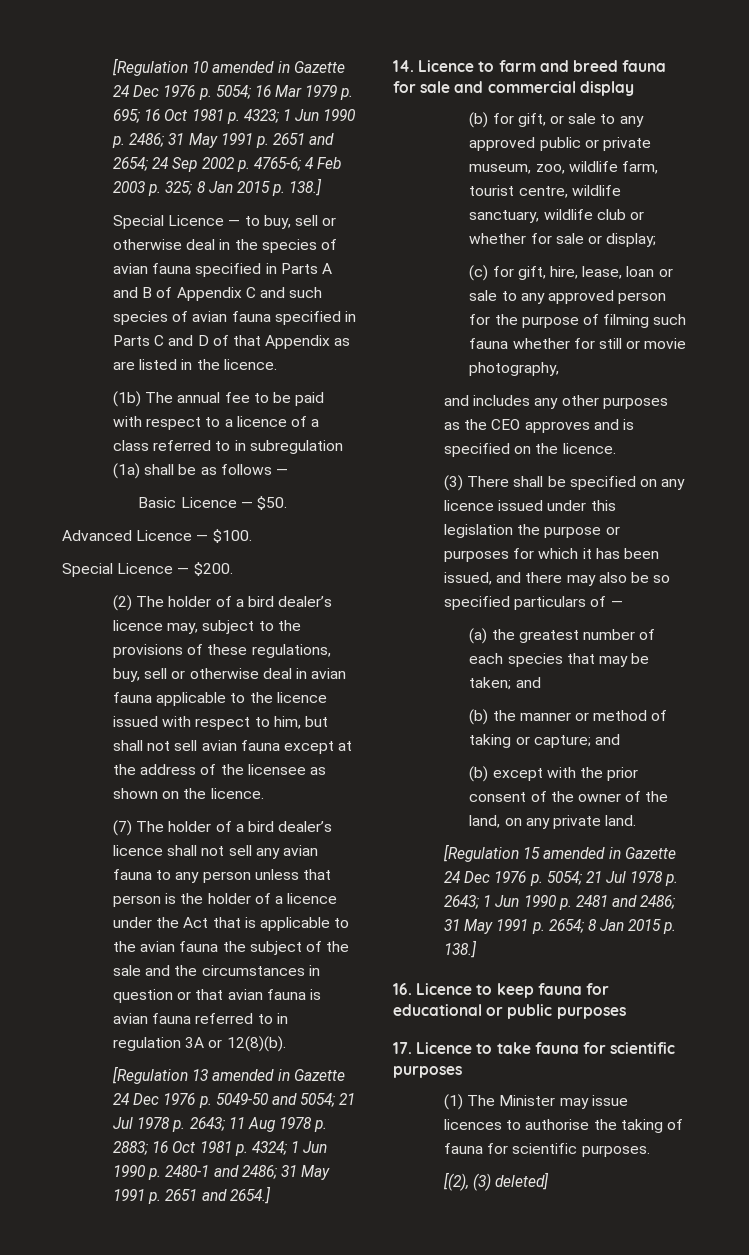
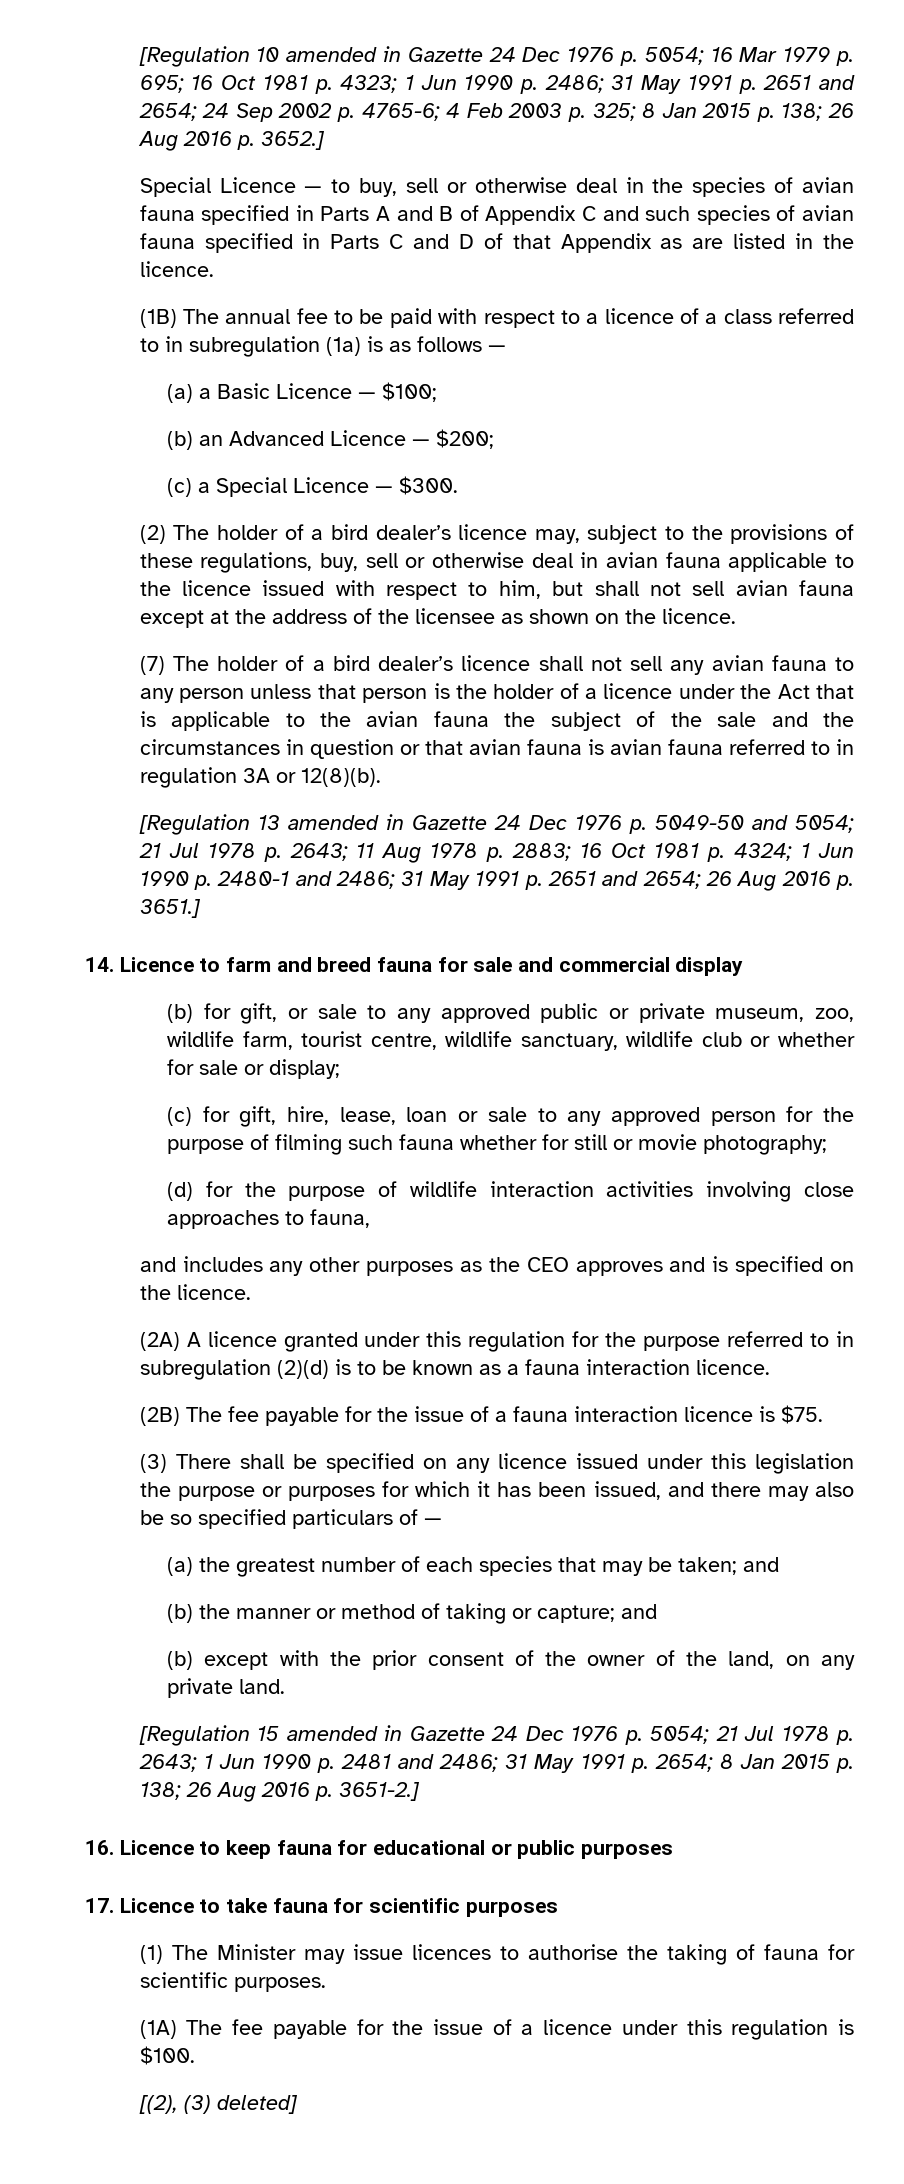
[289,178,323,196] 138.] -> [781,103,854,121] [137,131,325,151] 138; 26 Aug 2016 p. 3652.]
[112,391,141,407] (1b) -> [139,309,177,328] (1B)
[144,464,197,475] shall be -> [366,336,383,352] is
(288, 472) none -> [167,384,212,403] (a) a
[256,496,287,510] [62,529,252,543] [62,562,233,577] $50. // Advanced Licence — $100. // Special Licence — $200. -> [382,382,438,402] [167,429,495,450] [167,476,459,497] $100; // (b) an Advanced Licence — $200; // (c) a Special Licence — $300.
[229,1186,271,1204] 2654.] -> [642,871,854,891] [139,899,201,918] 2654; 26 Aug 2016 p. 3651.]
[469,362,560,376] photography, -> [703,1135,828,1155] [167,1181,854,1202] [167,1209,371,1229] photography; // (d) for the purpose of wildlife interaction activities involving close approaches to fauna,
(616, 448) none -> [139,1331,855,1352] [139,1359,770,1380] [139,1405,823,1426] // (2A) A licence granted under this regulation for the purpose referred to in subregulation (2)(d) is to be known as a fauna interaction licence. // (2B) The fee payable for the issue of a fauna interaction licence is $75.
[443,940,477,958] 138.] -> [139,1782,420,1802] 138; 26 Aug 2016 p. 3651-2.]
(650, 1151) none -> [139,2019,854,2040] [139,2046,195,2065] // (1A) The fee payable for the issue of a licence under this regulation is $100.

